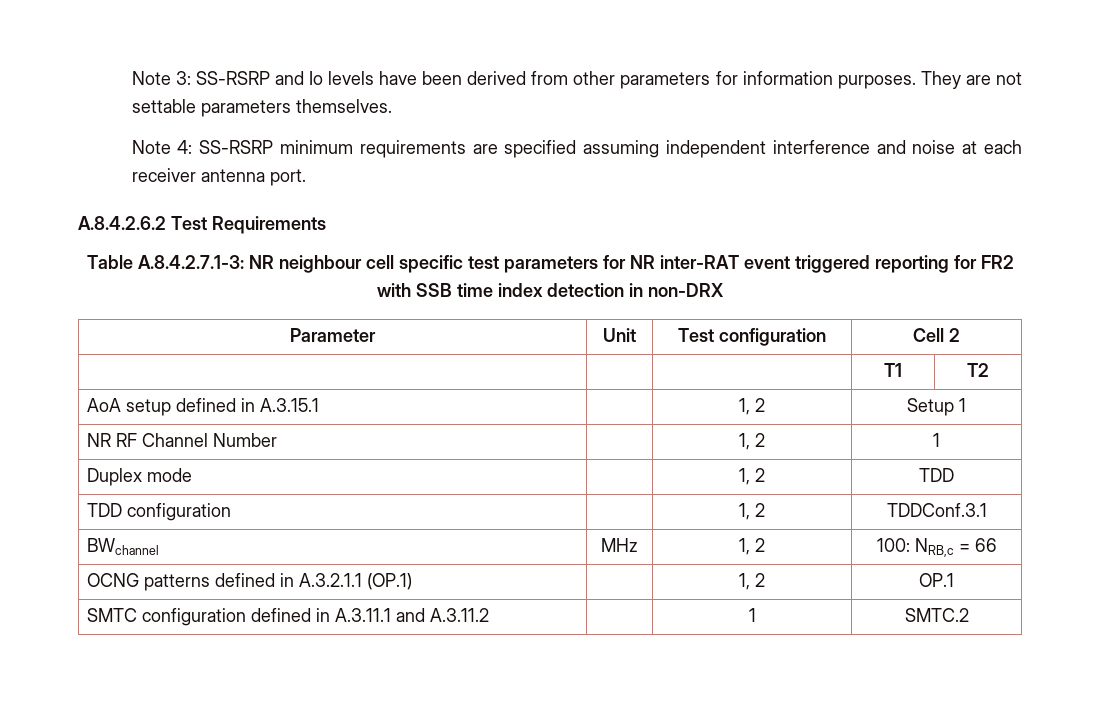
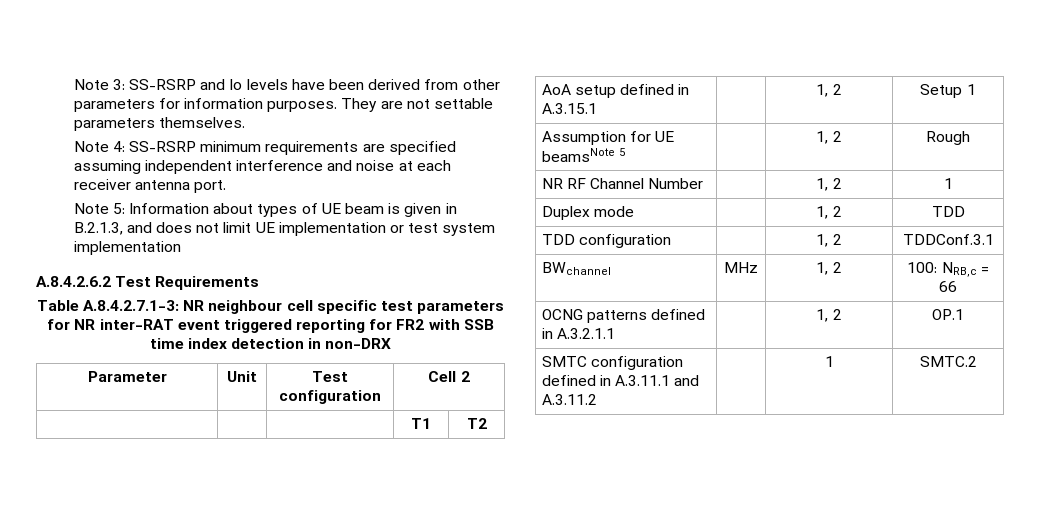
(306, 177) none -> [73,203,457,217] [73,222,496,236] [73,241,181,255] // Note 5: Information about types of UE beam is given in B.2.1.3, and does not limit UE implementation or test system implementation
(967, 405) none -> [541,131,675,145] [541,148,626,162] [816,131,842,144] [926,131,970,145] // Assumption for UE beamsNote 5 | | 1, 2 | Rough
[366,573,412,590] (OP.1) -> (616, 333) none

